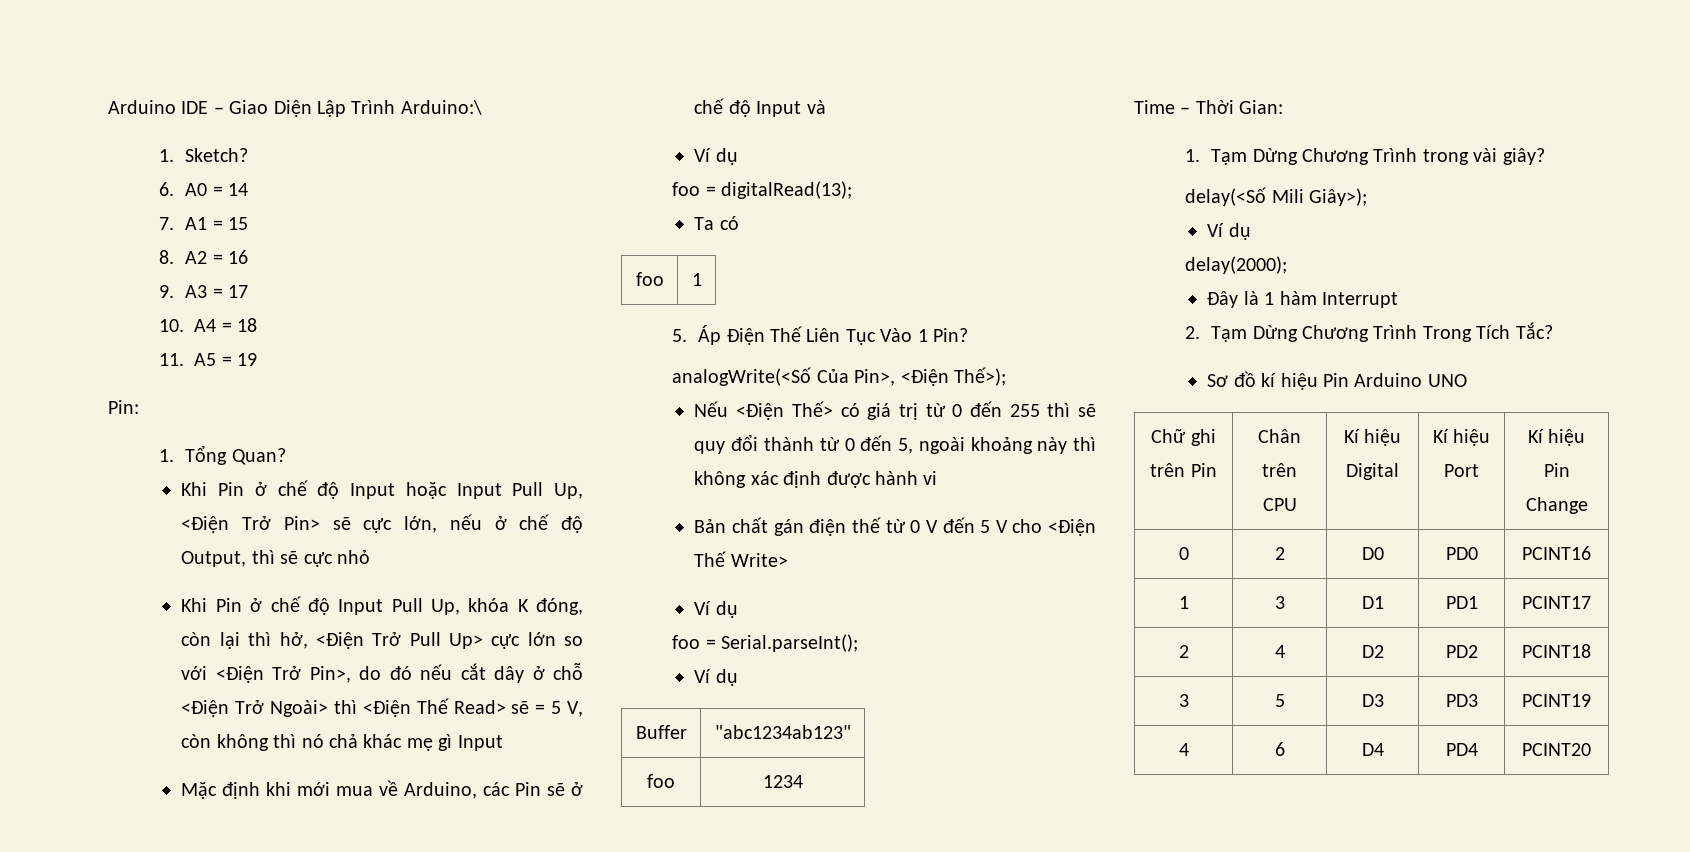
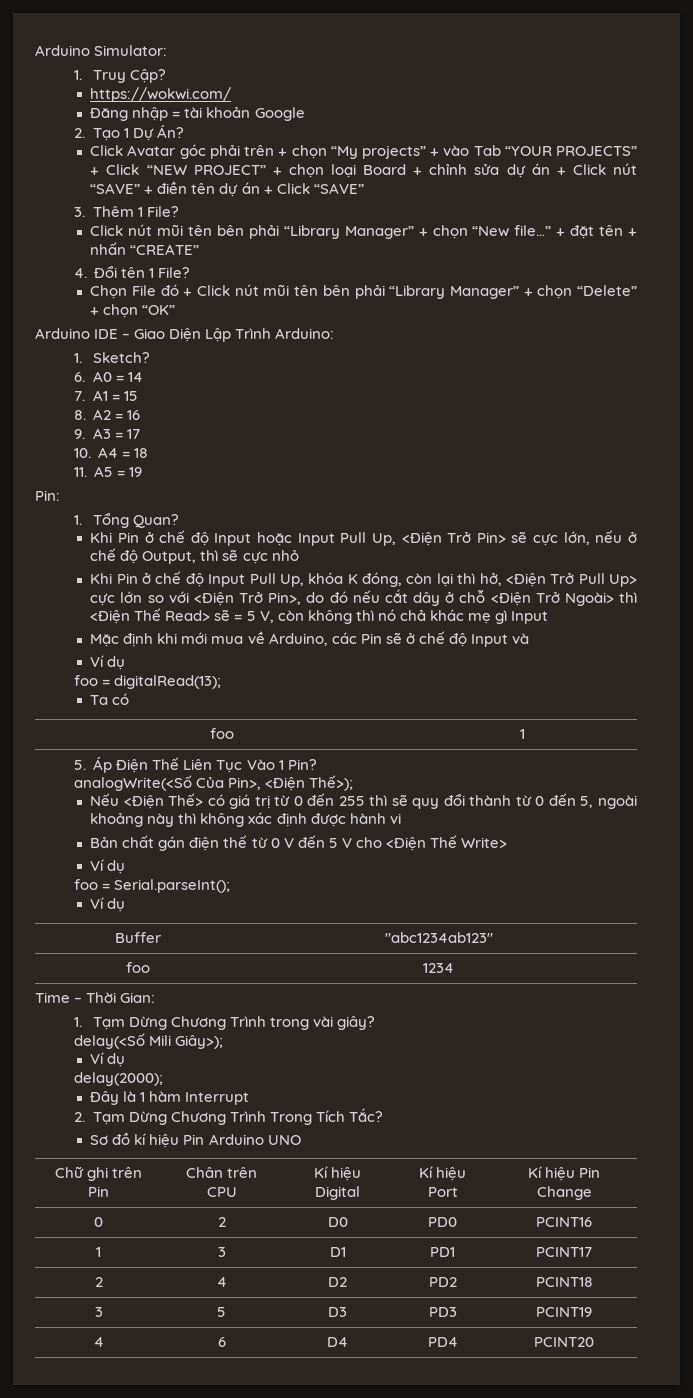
[108,100,176,114] Arduino -> [35,45,168,56] [73,69,167,83] [90,87,232,102] [90,106,305,121] [73,124,185,141] [90,144,637,159] [90,163,638,178] [90,181,364,197] [73,206,180,217] [90,224,637,239] [90,242,200,255] [73,265,191,278] [90,284,637,299] [90,304,176,318] [35,328,90,339] Arduino Simulator: // 1. Truy Cập? // https://wokwi.com/ // Đăng nhập = tài khoản Google // 2. Tạo 1 Dự Án? // Click Avatar góc phải trên + chọn “My projects” + vào Tab “YOUR PROJECTS” + Click “NEW PROJECT” + chọn loại Board + chỉnh sửa dự án + Click nút “SAVE” + điền tên dự án + Click “SAVE” // 3. Thêm 1 File? // Click nút mũi tên bên phải “Library Manager” + chọn “New file…” + đặt tên + nhấn “CREATE” // 4. Đổi tên 1 File? // Chọn File đó + Click nút mũi tên bên phải “Library Manager” + chọn “Delete” + chọn “OK” // Arduino
[400,100,482,115] Arduino:\ -> [275,328,335,339] Arduino:

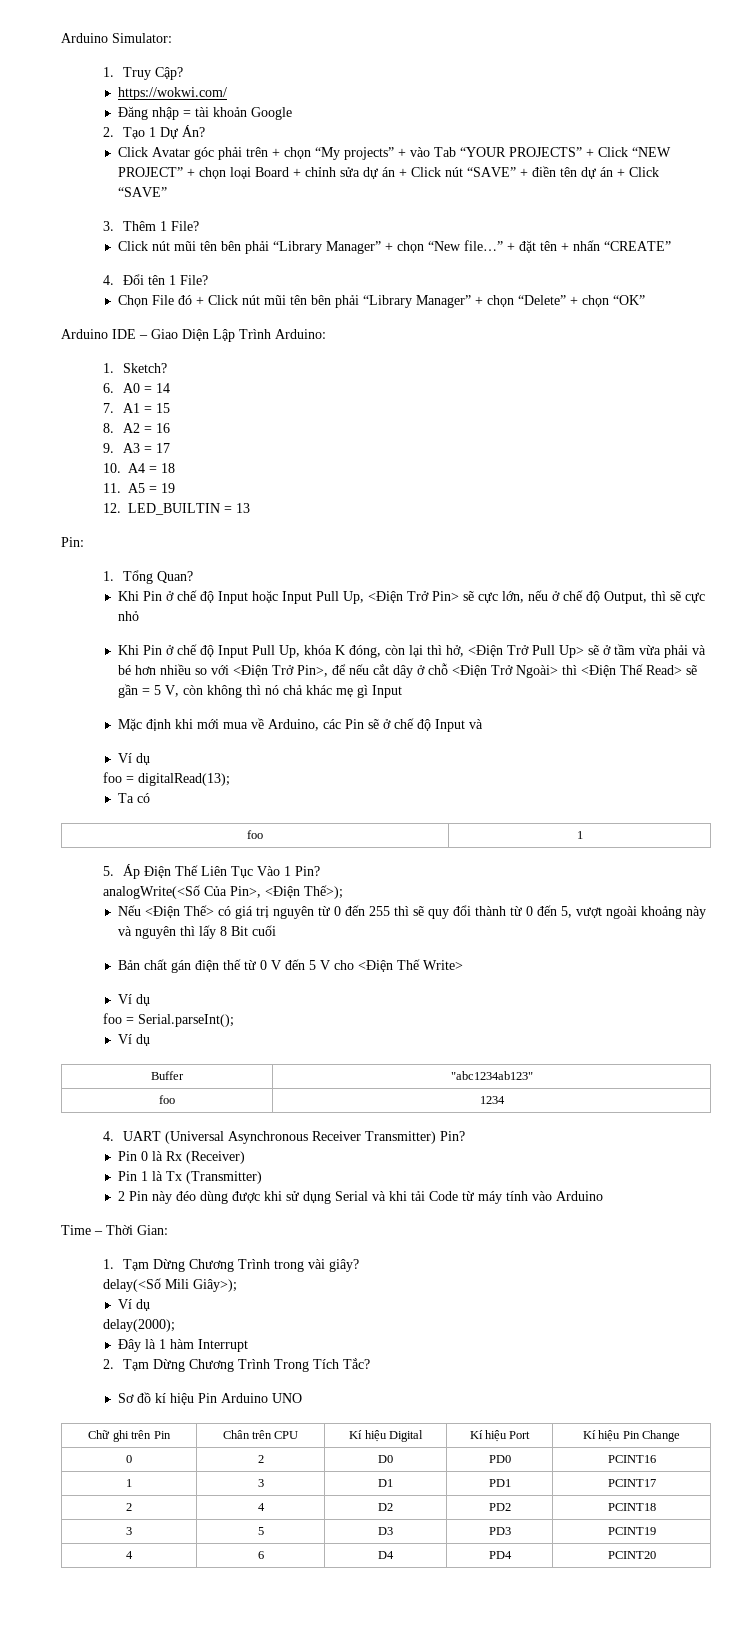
(143, 472) none -> [102,503,250,515] // 12. LED_BUILTIN = 13
[90,591,143,606] cực lớn -> [588,644,707,658] [118,664,192,675] sẽ ở tầm vừa phải và bé hơn nhiều
[306,591,348,603] do đó -> [332,664,347,675] để
(231, 615) none -> [118,684,139,698] gần
(270, 802) none -> [273,906,315,919] nguyên
(594, 802) none -> [576,907,603,918] vượt
[178,812,401,827] thì không xác định được hành vi -> [118,925,277,939] và nguyên thì lấy 8 Bit cuối
(454, 968) none -> [102,1131,466,1144] [118,1151,246,1164] [118,1171,263,1184] [118,1191,604,1204] // 4. UART (Universal Asynchronous Receiver Transmitter) Pin? // Pin 0 là Rx (Receiver) // Pin 1 là Tx (Transmitter) // 2 Pin này đéo dùng được khi sử dụng Serial và khi tải Code từ máy tính vào Arduino

